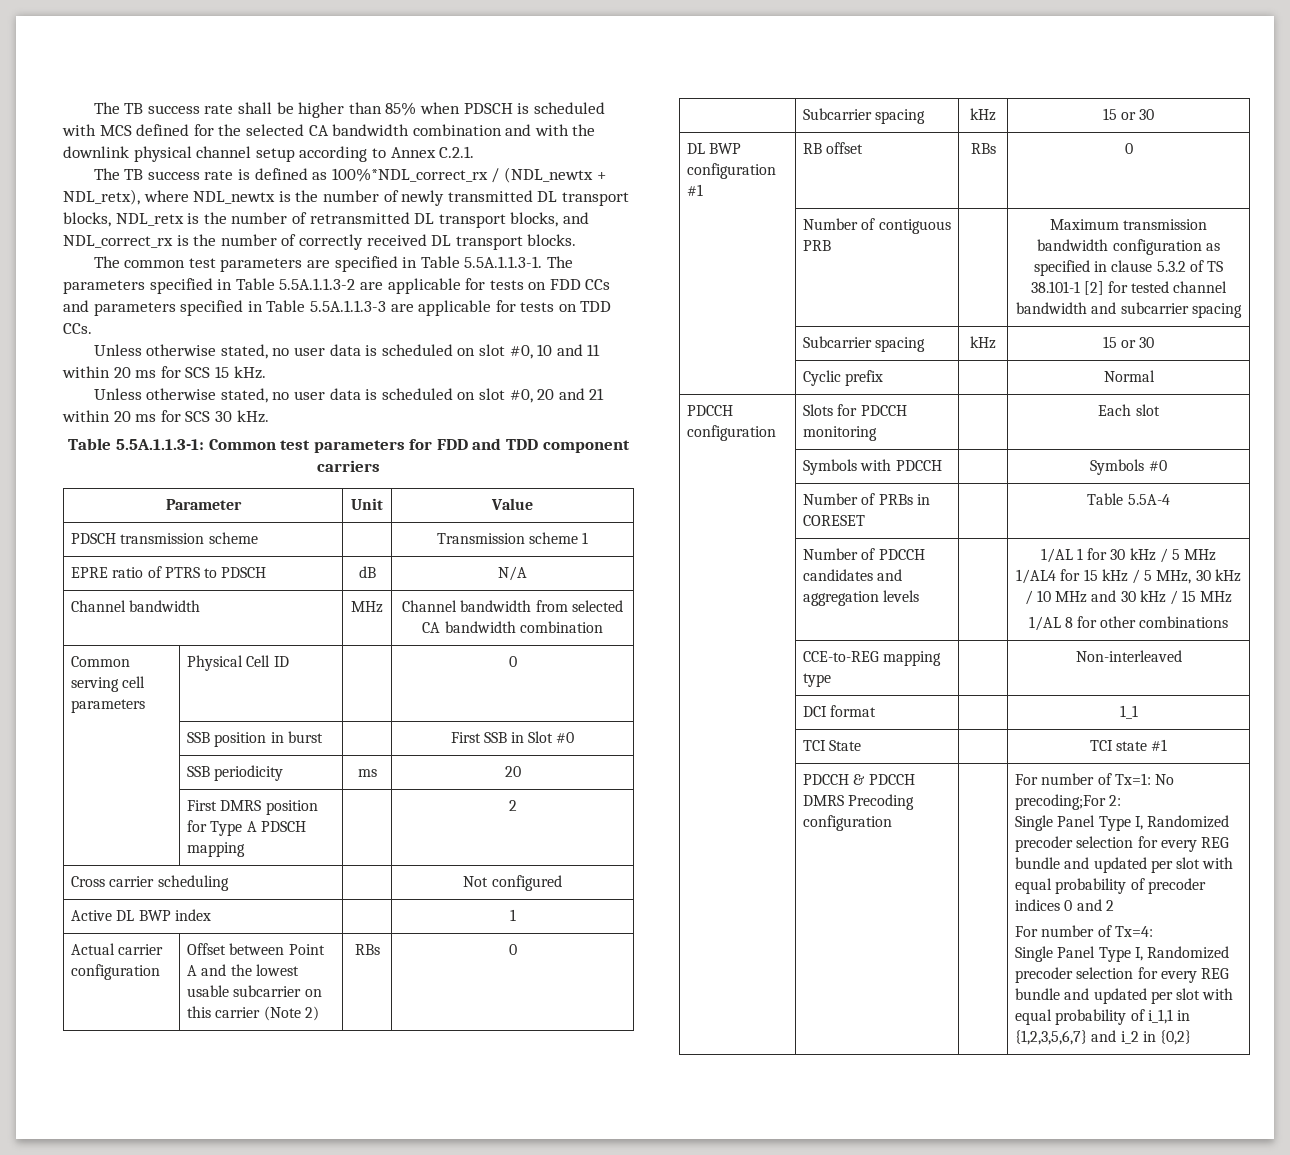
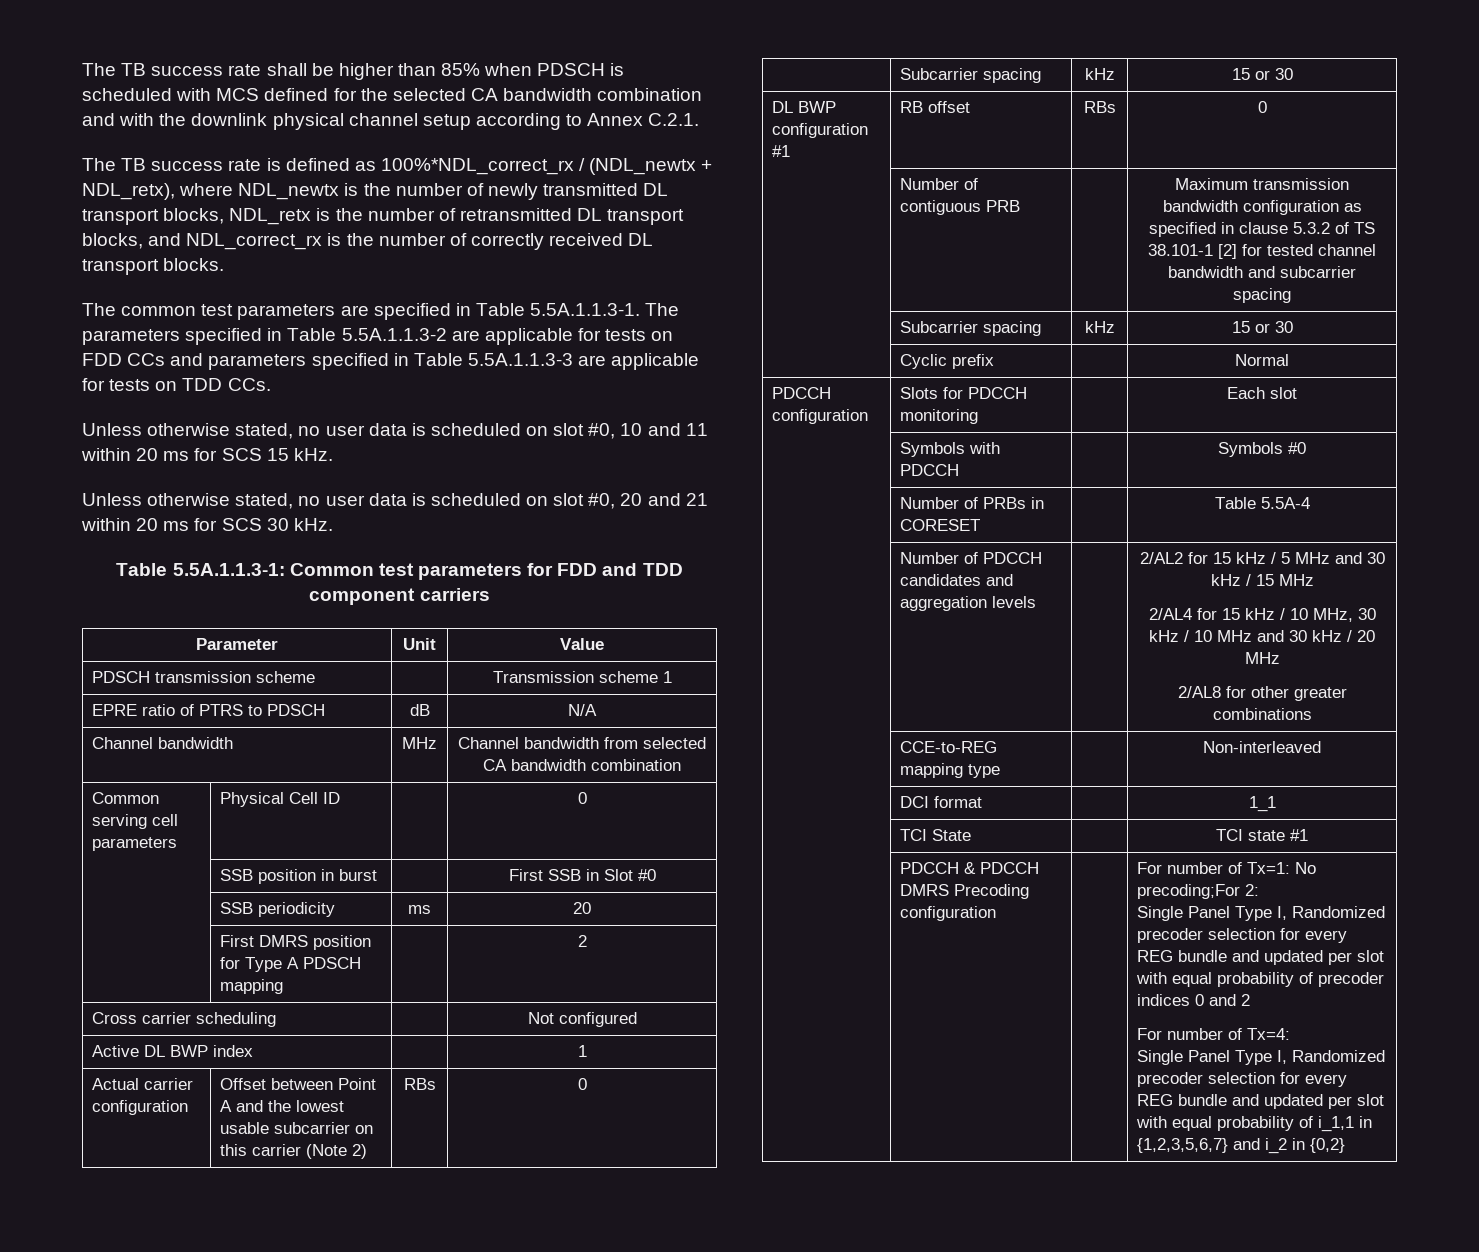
[1040,548,1217,563] [1016,569,1057,584] 1/AL 1 for 30 kHz / 5 MHz // 1/AL4 -> [1139,552,1183,564] 2/AL2
(1153, 575) none -> [1294,552,1385,564] [1210,574,1314,586] [1148,608,1308,620] MHz and 30 kHz / 15 MHz // 2/AL4 for 15 kHz / 10
[1182,590,1233,603] [1028,616,1073,631] 15 MHz // 1/AL 8 -> [1357,630,1375,642] [1244,652,1280,664] [1177,686,1221,698] 20 MHz // 2/AL8
(1137, 622) none -> [1293,687,1347,701] greater

